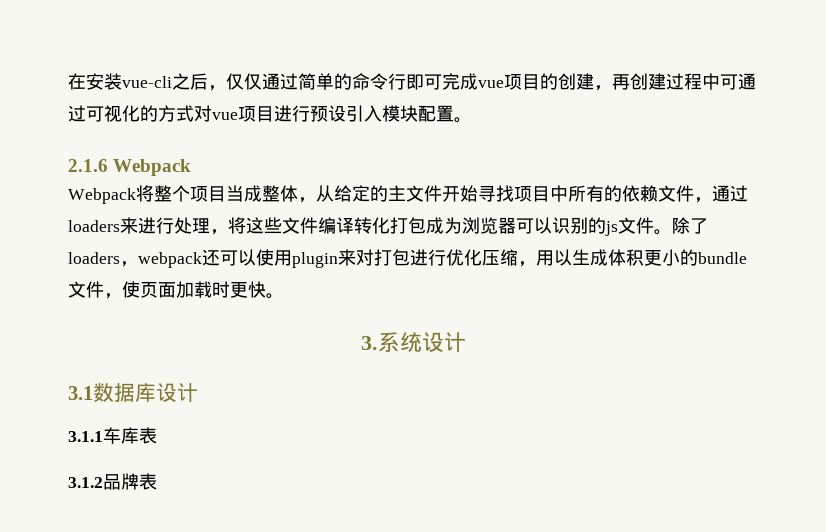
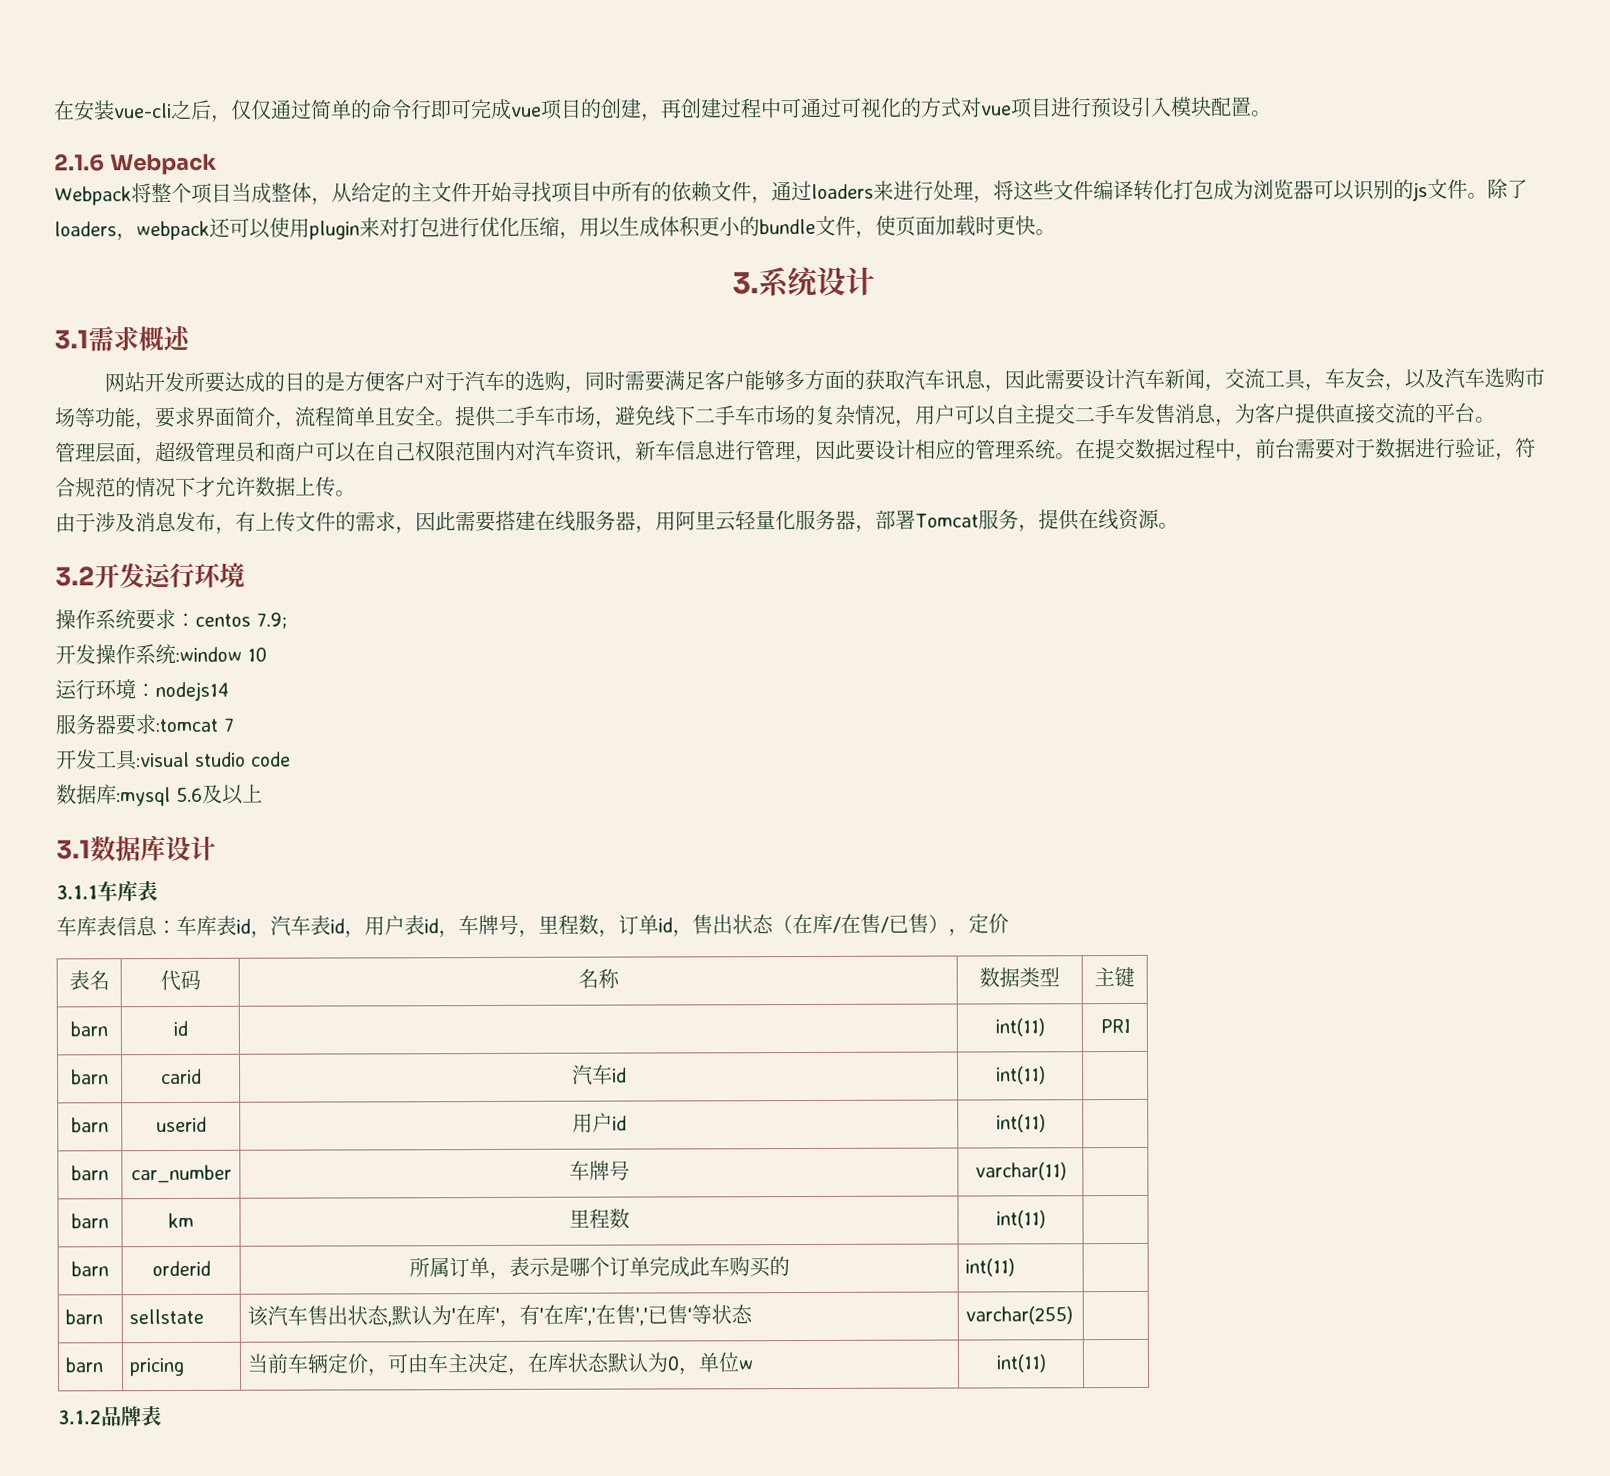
(466, 342) none -> [54,325,191,352] [104,367,1546,394] [54,402,1496,431] [55,437,1536,466] [55,476,356,498] [55,508,1179,535] [55,562,245,589] [55,608,287,631] [55,643,267,665] [55,679,229,702] [55,714,234,736] [56,749,291,771] [56,783,263,807] // 3.1需求概述 // 网站开发所要达成的目的是方便客户对于汽车的选购，同时需要满足客户能够多方面的获取汽车讯息，因此需要设计汽车新闻，交流工具，车友会，以及汽车选购市场等功能，要求界面简介，流程简单且安全。提供二手车市场，避免线下二手车市场的复杂情况，用户可以自主提交二手车发售消息，为客户提供直接交流的平台。 // 管理层面，超级管理员和商户可以在自己权限范围内对汽车资讯，新车信息进行管理，因此要设计相应的管理系统。在提交数据过程中，前台需要对于数据进行验证，符合规范的情况下才允许数据上传。 // 由于涉及消息发布，有上传文件的需求，因此需要搭建在线服务器，用阿里云轻量化服务器，部署Tomcat服务，提供在线资源。 // 3.2开发运行环境 // 操作系统要求：centos 7.9; // 开发操作系统:window 10 // 运行环境：nodejs14 // 服务器要求:tomcat 7 // 开发工具:visual studio code // 数据库:mysql 5.6及以上
(157, 435) none -> [56,913,1009,939] [68,970,110,991] [159,969,201,992] [577,968,620,989] [979,967,1060,988] [1094,966,1135,988] [70,1021,108,1037] [172,1020,188,1036] [994,1018,1045,1037] [1099,1018,1130,1034] [71,1069,109,1085] [160,1068,202,1085] [571,1064,627,1085] [995,1066,1046,1085] [71,1117,109,1133] [155,1116,207,1133] [571,1112,627,1133] [995,1114,1046,1133] [71,1165,109,1181] [130,1164,232,1184] [568,1160,630,1181] [974,1162,1067,1181] [71,1213,109,1229] [168,1212,194,1229] [568,1208,630,1229] [995,1210,1046,1229] [71,1261,109,1277] [151,1260,211,1277] [408,1256,790,1280] [965,1258,1016,1277] [65,1309,104,1325] [129,1308,205,1325] [247,1304,754,1328] [965,1306,1074,1325] [65,1357,104,1373] [129,1357,186,1377] [247,1352,754,1377] [995,1354,1046,1373] // 车库表信息：车库表id，汽车表id，用户表id，车牌号，里程数，订单id，售出状态（在库/在售/已售），定价 // 表名 | 代码 | 名称 | 数据类型 | 主键 // barn | id | | int(11) | PRI // barn | carid | 汽车id | int(11) | // barn | userid | 用户id | int(11) | // barn | car_number | 车牌号 | varchar(11) | // barn | km | 里程数 | int(11) | // barn | orderid | 所属订单，表示是哪个订单完成此车购买的 | int(11) | // barn | sellstate | 该汽车售出状态,默认为'在库'，有'在库','在售','已售‘等状态 | varchar(255) | // barn | pricing | 当前车辆定价，可由车主决定，在库状态默认为0，单位w | int(11) |

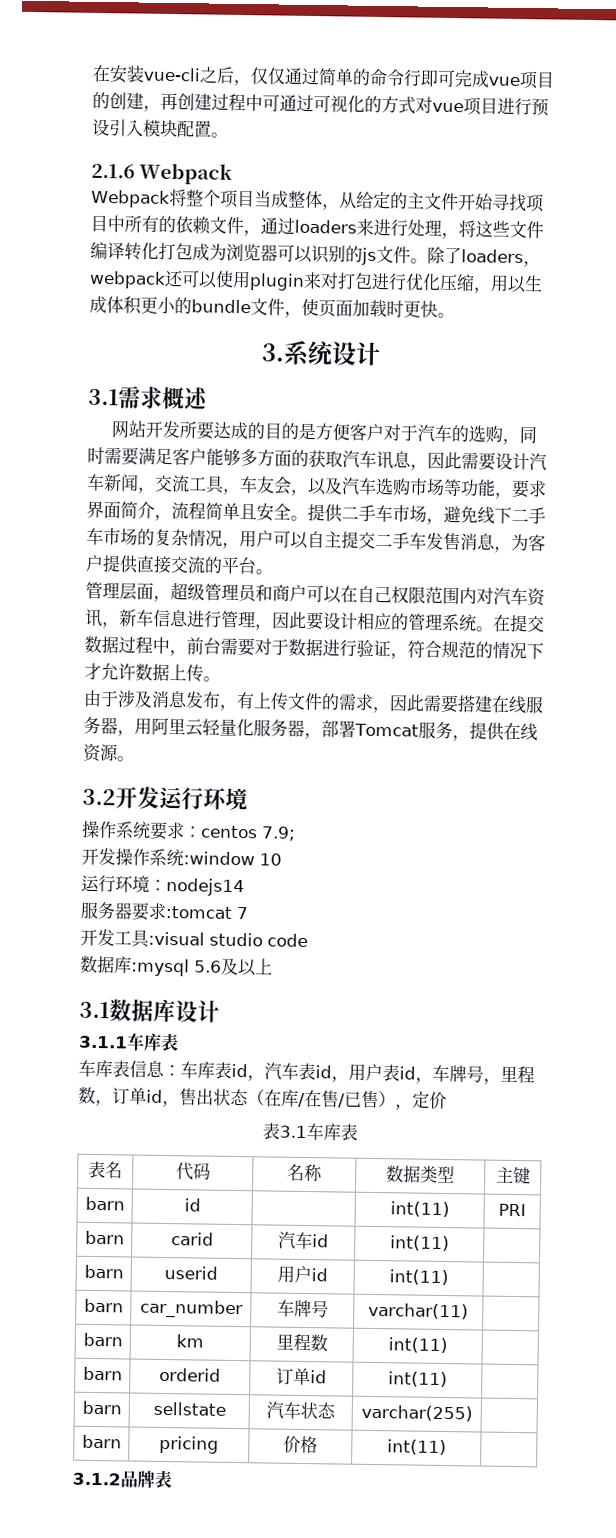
(1009, 923) none -> [261,1122,358,1141] // 表3.1车库表
[408,1256,790,1280] [965,1258,1016,1277] [65,1309,104,1325] [129,1308,205,1325] [247,1304,754,1328] [965,1306,1074,1325] [65,1357,104,1373] [129,1357,186,1377] [247,1352,754,1377] 所属订单，表示是哪个订单完成此车购买的 | int(11) | // barn | sellstate | 该汽车售出状态,默认为'在库'，有'在库','在售','已售‘等状态 | varchar(255) | // barn | pricing | 当前车辆定价，可由车主决定，在库状态默认为0，单位w -> [276,1367,327,1386] [387,1371,448,1388] [81,1400,122,1415] [152,1401,226,1416] [266,1401,336,1420] [360,1404,473,1422] [81,1434,122,1449] [159,1435,219,1454] [283,1435,318,1454] 订单id | int(11) | // barn | sellstate | 汽车状态 | varchar(255) | // barn | pricing | 价格

